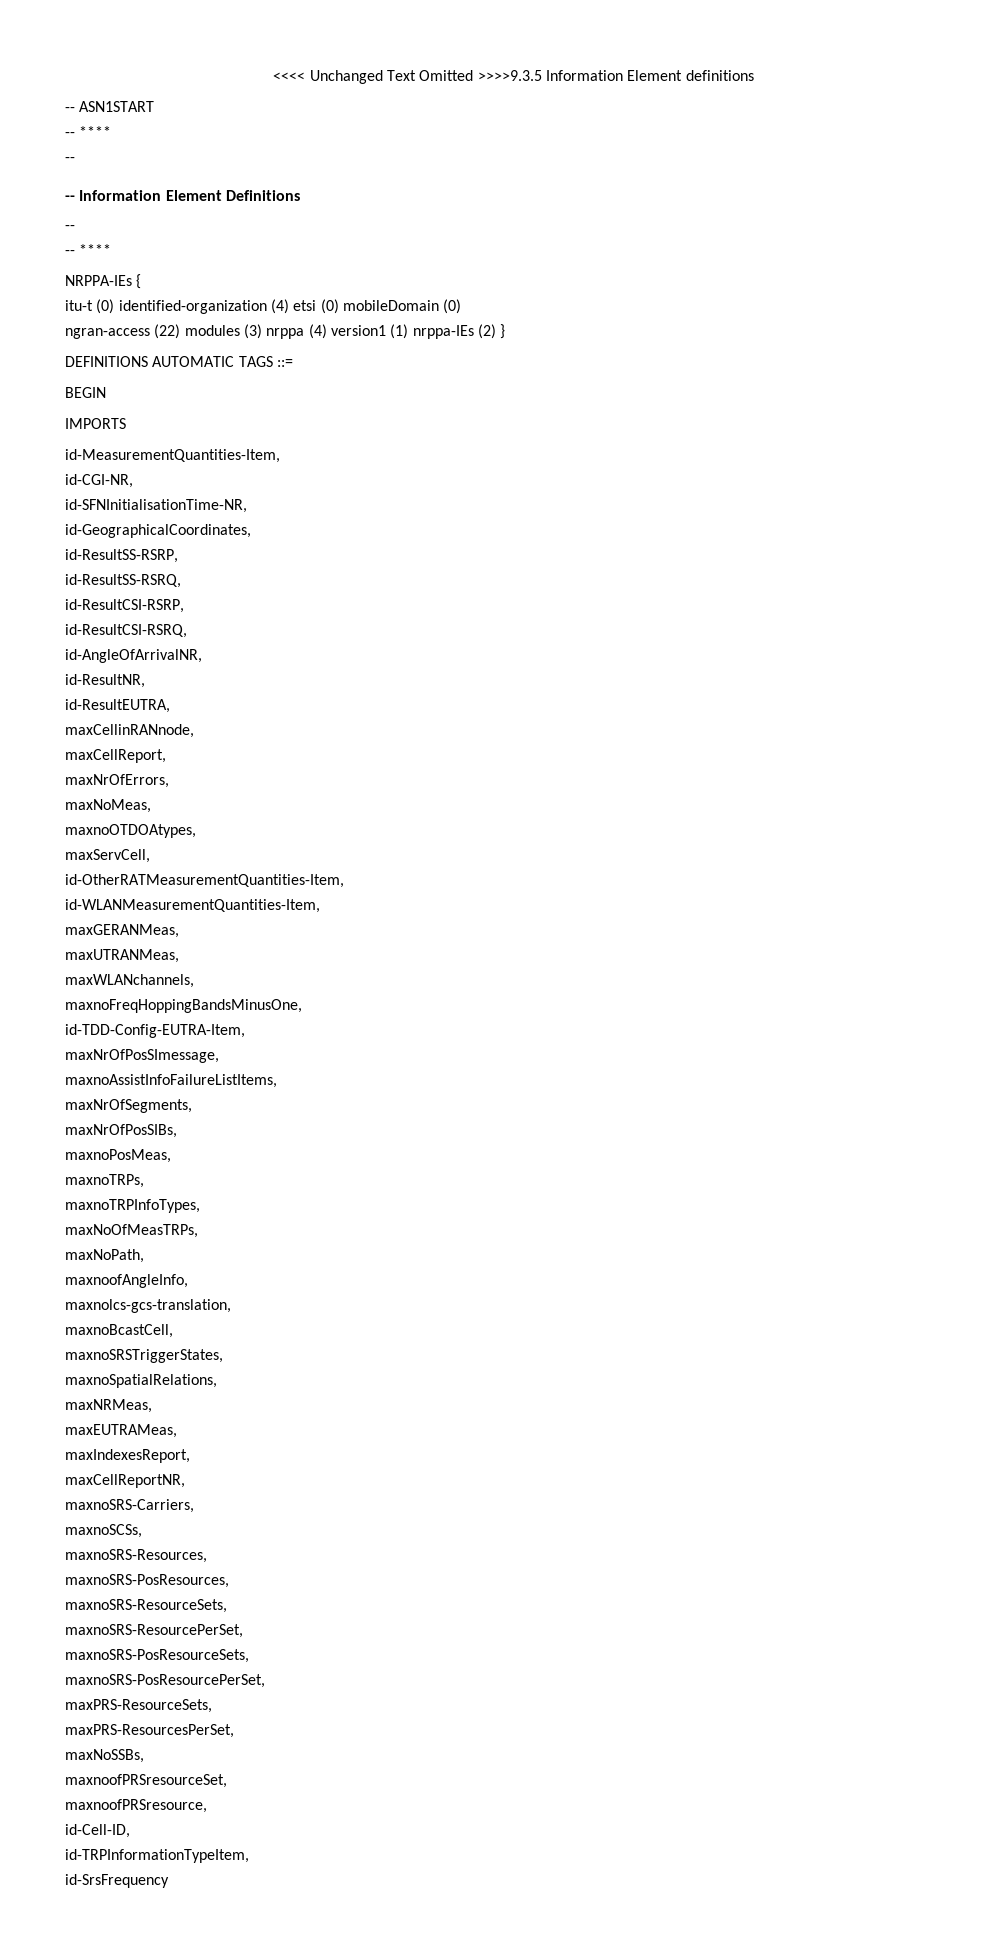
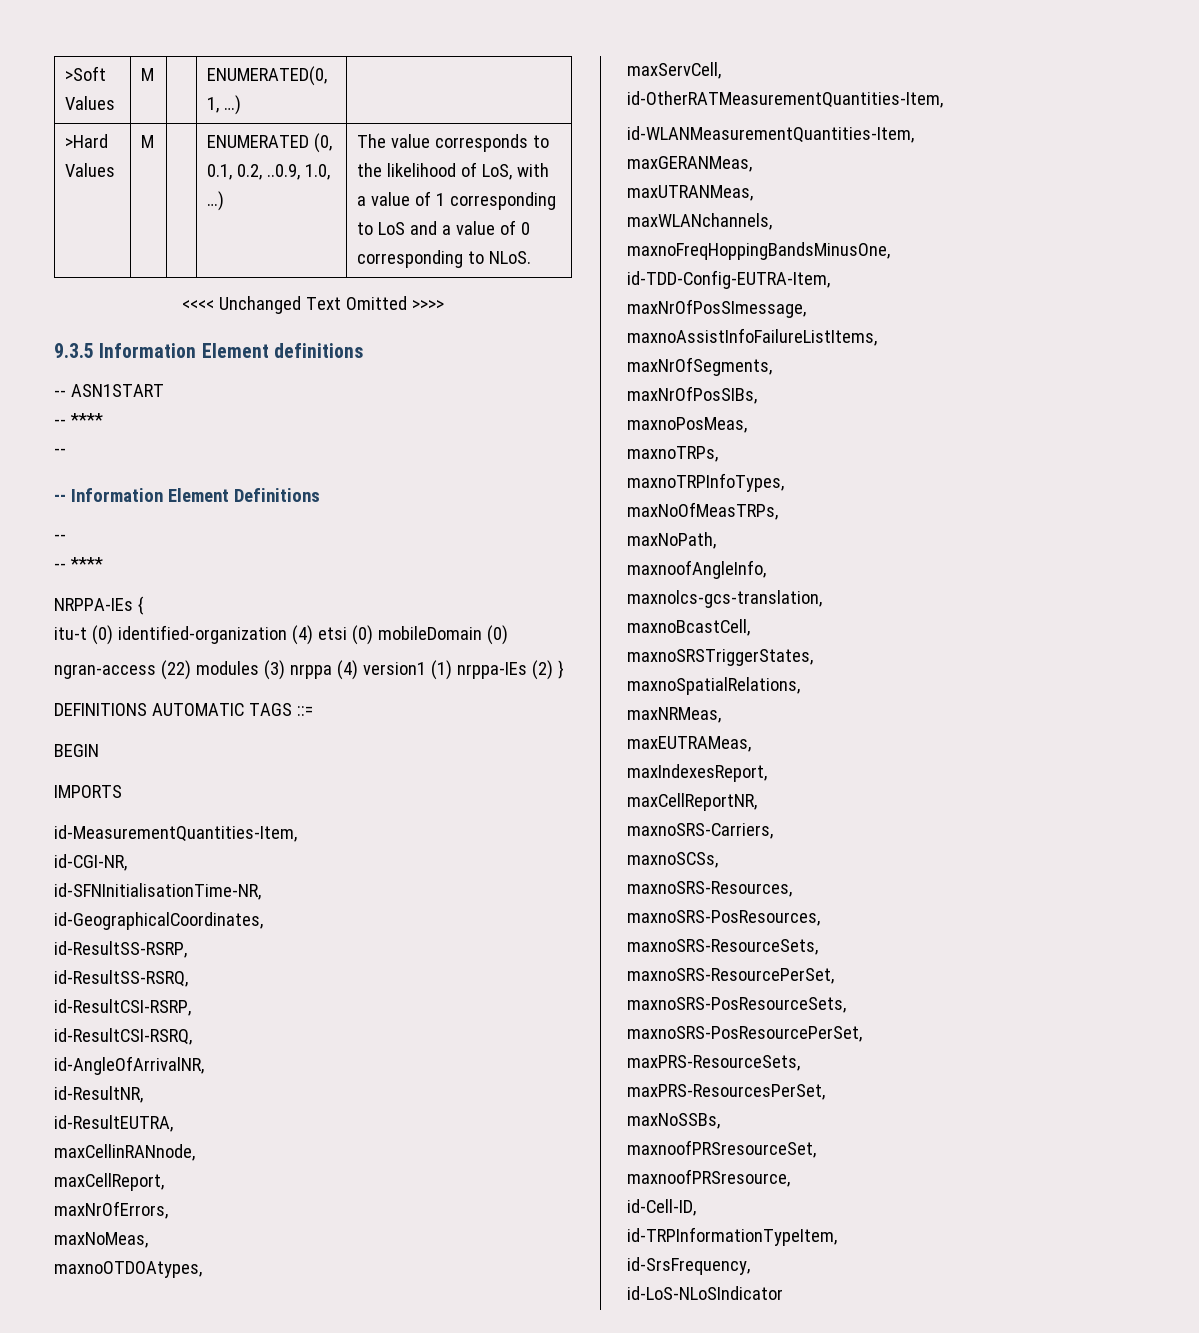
(273, 76) none -> [64,66,106,81] [64,96,115,110] [140,68,154,81] [206,66,327,86] [206,95,241,115] [64,134,108,148] [64,163,115,177] [140,135,154,148] [206,133,332,153] [206,164,330,180] [206,191,224,211] [356,134,549,152] [356,162,549,180] [356,191,556,210] [356,220,530,235] [356,250,531,268] >Soft Values | M | | ENUMERATED(0, 1, …) | // >Hard Values | M | | ENUMERATED (0, 0.1, 0.2, ..0.9, 1.0, …) | The value corresponds to the likelihood of LoS, with a value of 1 corresponding to LoS and a value of 0 corresponding to NLoS. //
[477,70,542,81] >>>>9.3.5 -> [411,300,444,310] [54,343,94,358] >>>> // 9.3.5
[65,1874,169,1888] id-SrsFrequency -> [627,1257,750,1275] [627,1286,783,1300] id-SrsFrequency, // id-LoS-NLoSIndicator

